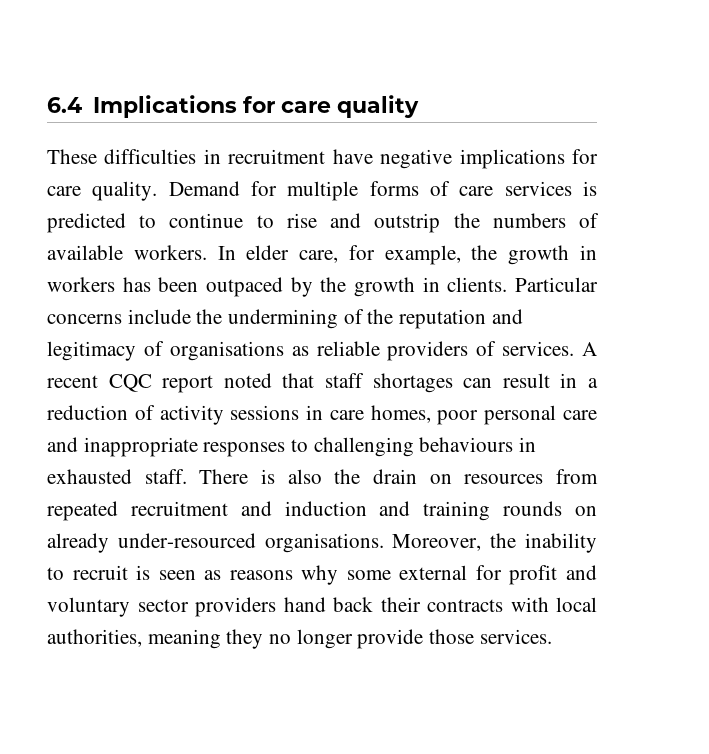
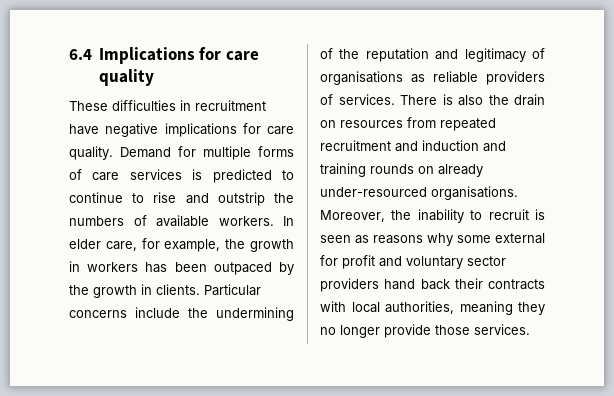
[582,342,597,356] [47,373,599,393] [47,405,597,425] [47,437,537,457] [47,469,187,484] A recent CQC report noted that staff shortages can result in a reduction of activity sessions in care homes, poor personal care and inappropriate responses to challenging behaviours in exhausted staff. -> (395, 99) none

